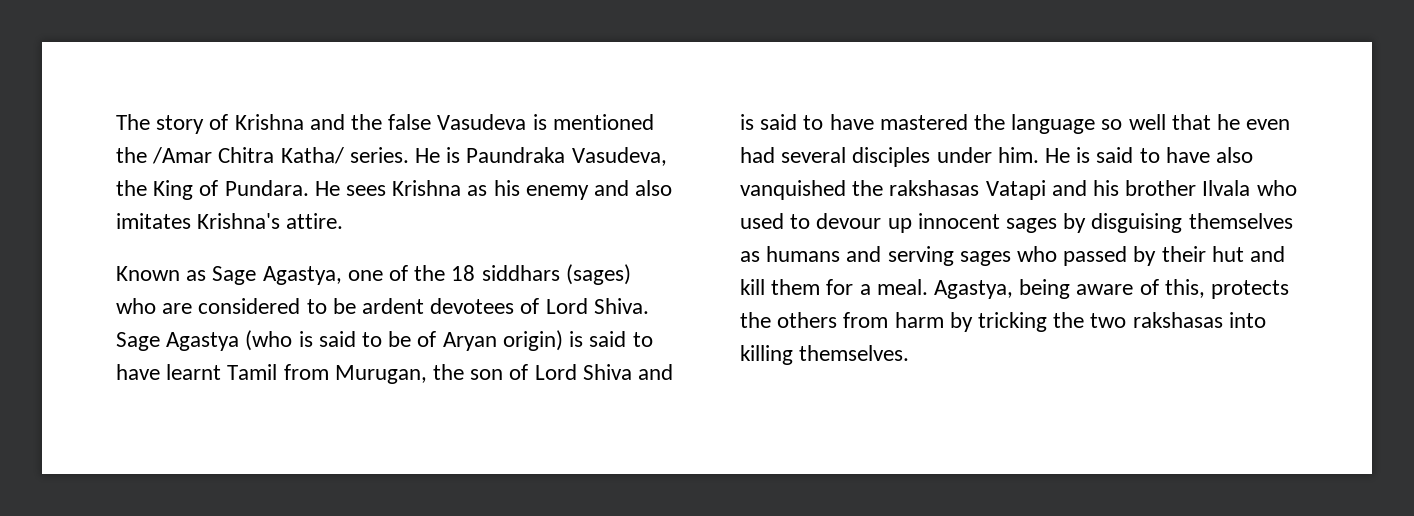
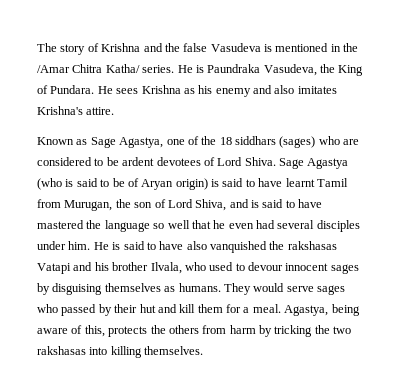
(654, 122) none -> [330,44,341,52] in
[582,364,632,380] Shiva -> [195,199,227,211] Shiva,
[1202,180,1251,196] Ilvala -> [150,262,182,274] Ilvala,
[887,218,912,233] up -> (283, 266) none
[766,246,954,266] humans and serving -> [178,283,314,295] humans. They would serve

